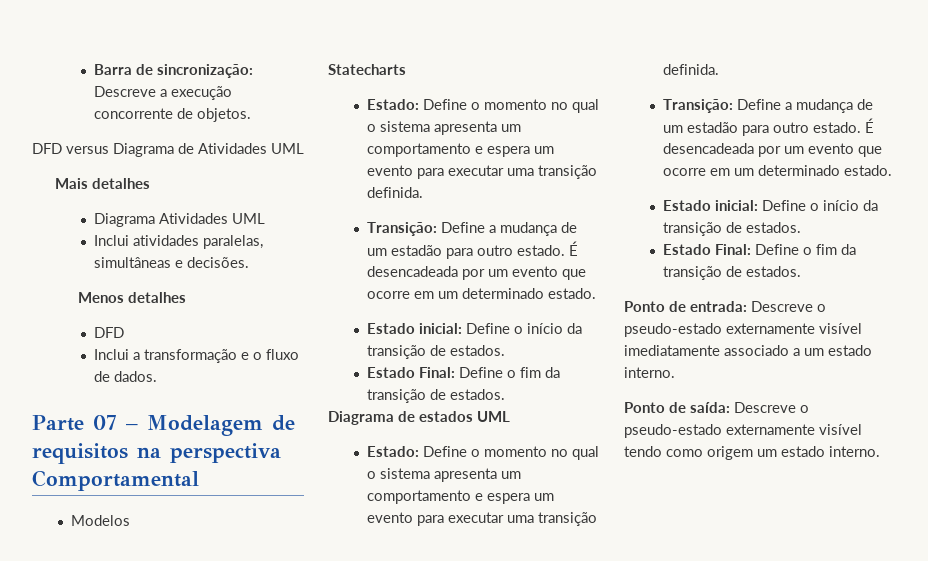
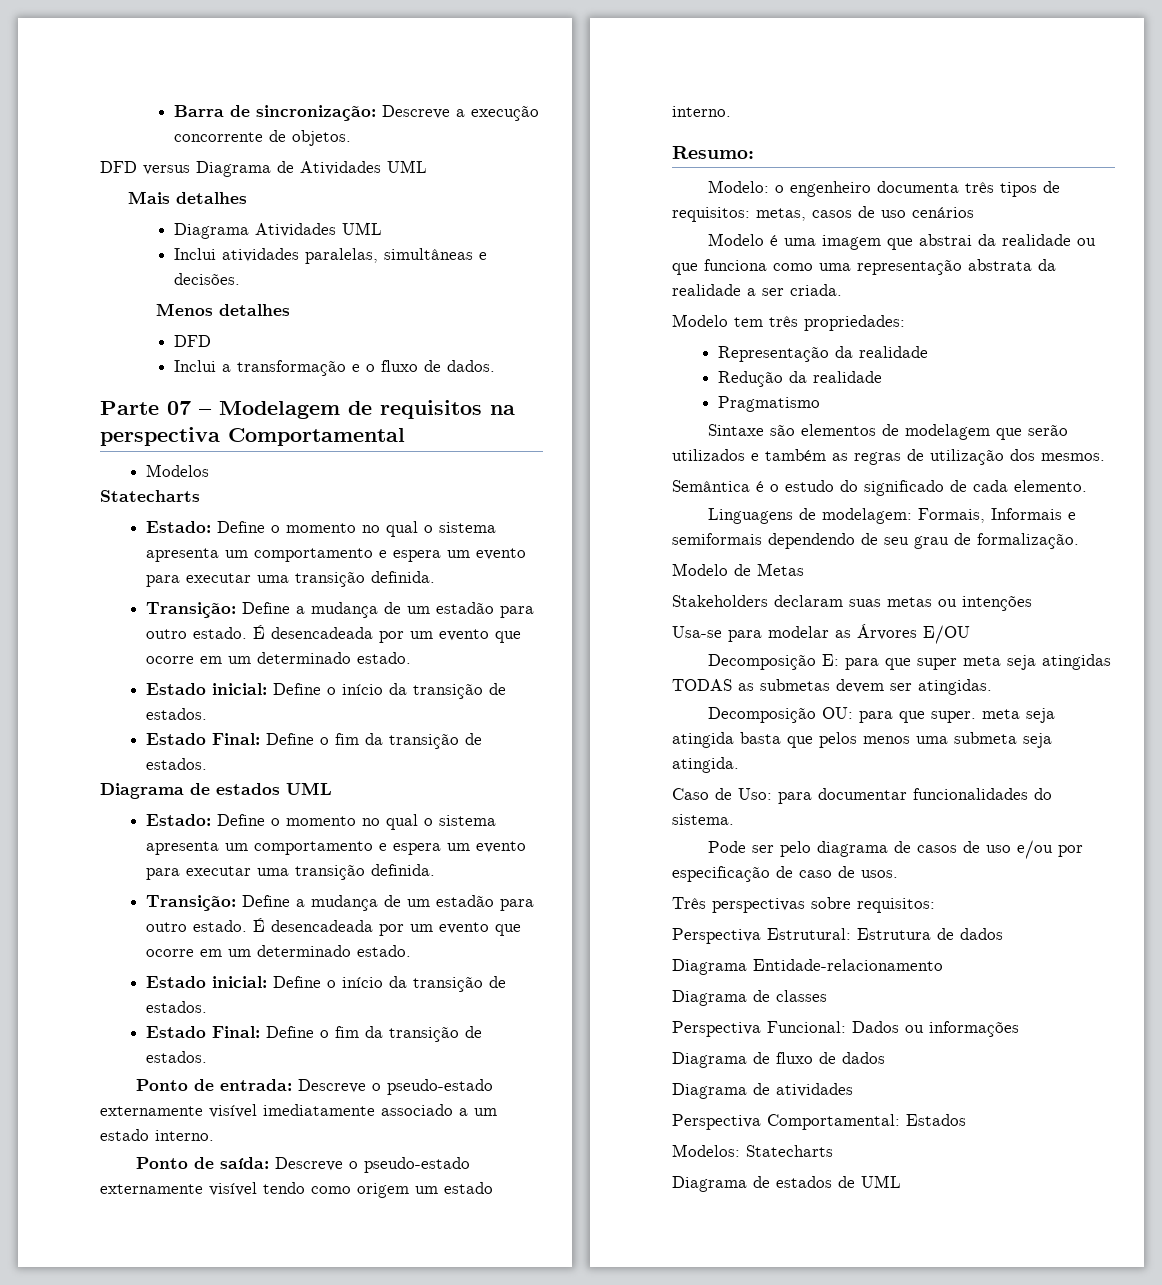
(880, 451) none -> [672,146,754,159] [708,180,1061,197] [672,206,974,222] [708,233,1097,250] [672,259,1056,275] [672,284,842,296] [672,314,905,331] [718,346,929,362] [718,371,883,387] [718,396,821,412] [708,424,1069,440] [672,449,1105,465] [672,480,1087,496] [708,508,1077,524] [672,533,1079,549] [672,563,804,576] [672,595,1032,611] [672,624,970,644] [708,654,1112,670] [672,679,992,695] [708,707,1056,723] [672,732,1052,748] [672,757,739,773] [672,788,1052,804] [672,814,734,825] [708,840,1084,859] [672,866,898,882] [672,897,935,913] [672,928,1003,944] [672,959,943,975] [672,990,827,1006] [672,1021,1019,1037] [672,1052,885,1068] [672,1083,853,1099] [672,1114,966,1130] [672,1144,833,1157] [672,1175,901,1192] // Resumo: // Modelo: o engenheiro documenta três tipos de requisitos: metas, casos de uso cenários // Modelo é uma imagem que abstrai da realidade ou que funciona como uma representação abstrata da realidade a ser criada. // Modelo tem três propriedades: // Representação da realidade // Redução da realidade // Pragmatismo // Sintaxe são elementos de modelagem que serão utilizados e também as regras de utilização dos mesmos. // Semântica é o estudo do significado de cada elemento. // Linguagens de modelagem: Formais, Informais e semiformais dependendo de seu grau de formalização. // Modelo de Metas // Stakeholders declaram suas metas ou intenções // Usa-se para modelar as Árvores E/OU // Decomposição E: para que super meta seja atingidas TODAS as submetas devem ser atingidas. // Decomposição OU: para que super. meta seja atingida basta que pelos menos uma submeta seja atingida. // Caso de Uso: para documentar funcionalidades do sistema. // Pode ser pelo diagrama de casos de uso e/ou por especificação de caso de usos. // Três perspectivas sobre requisitos: // Perspectiva Estrutural: Estrutura de dados // Diagrama Entidade-relacionamento // Diagrama de classes // Perspectiva Funcional: Dados ou informações // Diagrama de fluxo de dados // Diagrama de atividades // Perspectiva Comportamental: Estados // Modelos: Statecharts // Diagrama de estados de UML

